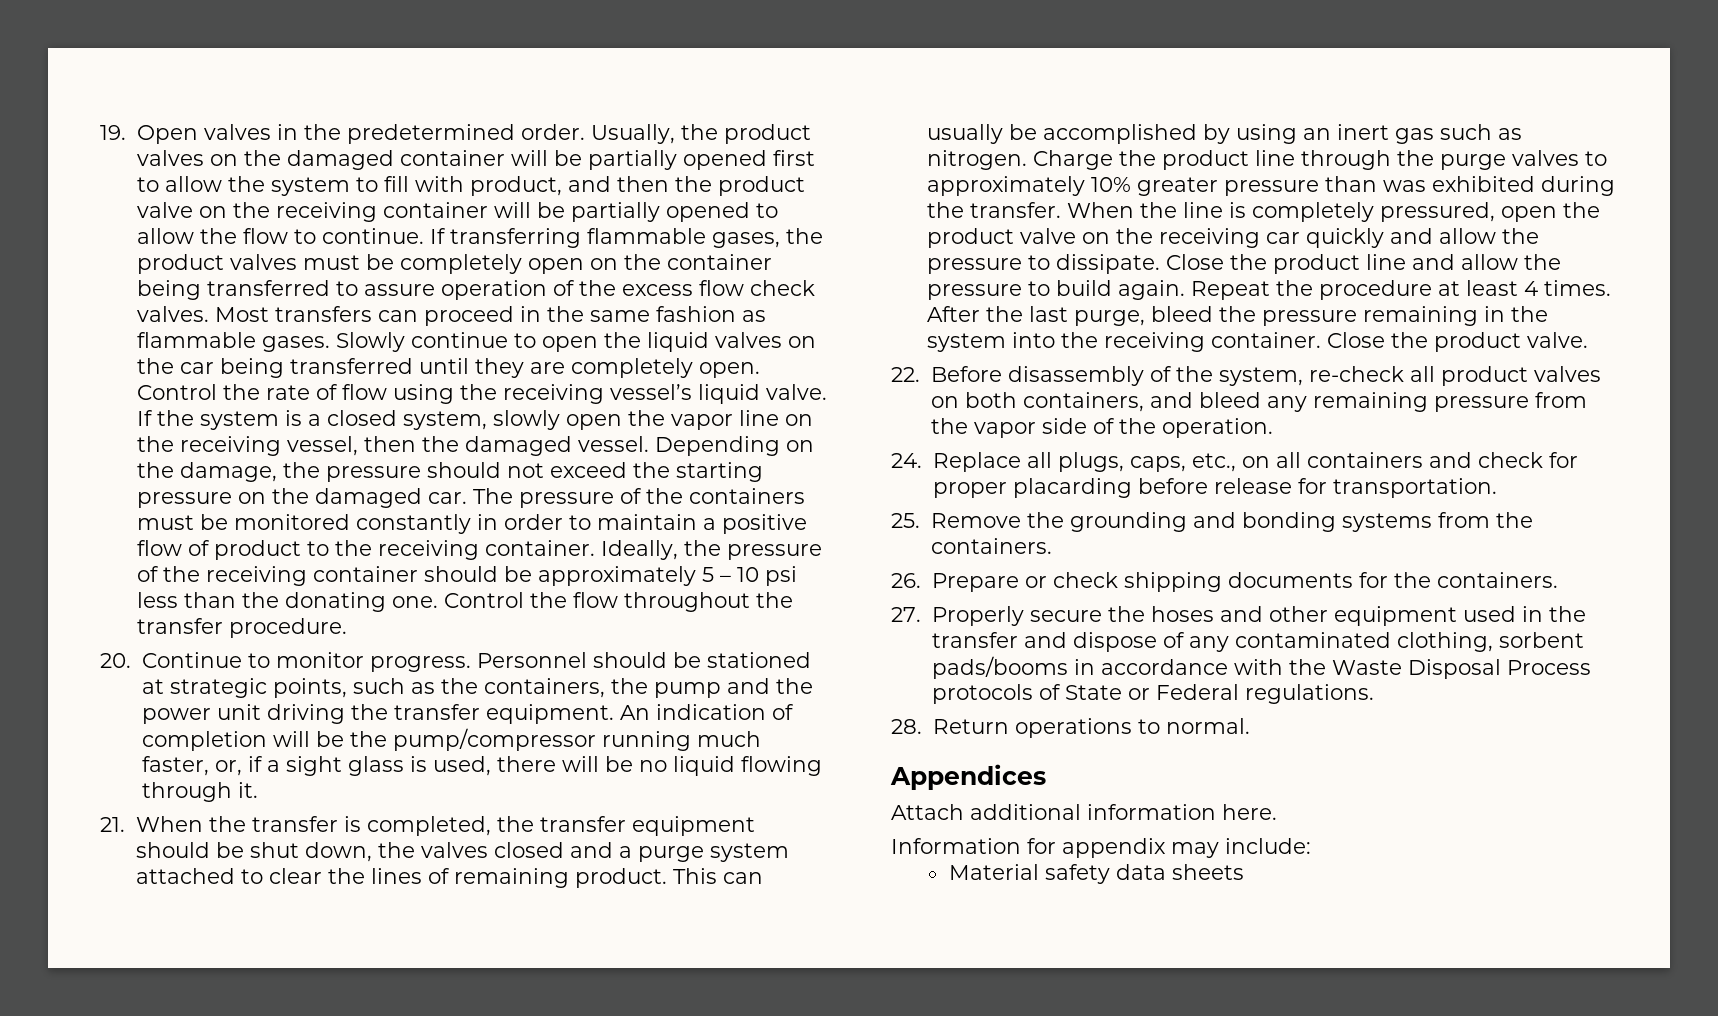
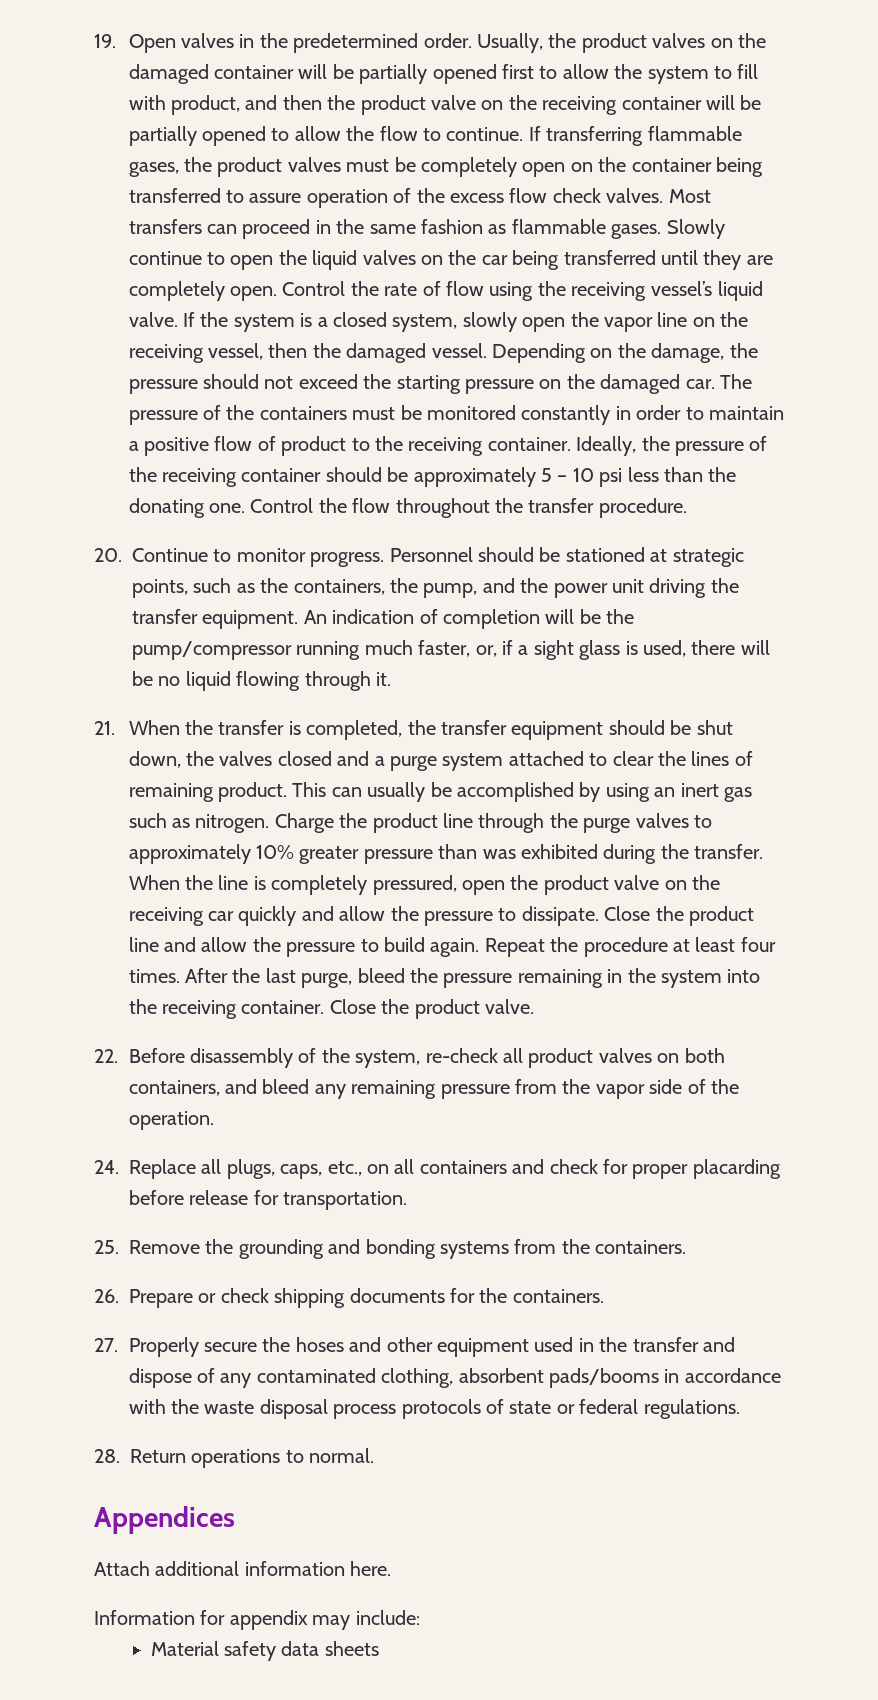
[653,682,721,698] pump -> [423,583,478,598] pump,
[1523,281,1538,296] 4 -> [740,937,776,952] four
[1498,632,1584,648] sorbent -> [458,1368,544,1383] absorbent
[1331,659,1591,679] [931,684,1239,704] Waste Disposal Process protocols of State or Federal -> [204,1399,639,1419] waste disposal process protocols of state or federal

